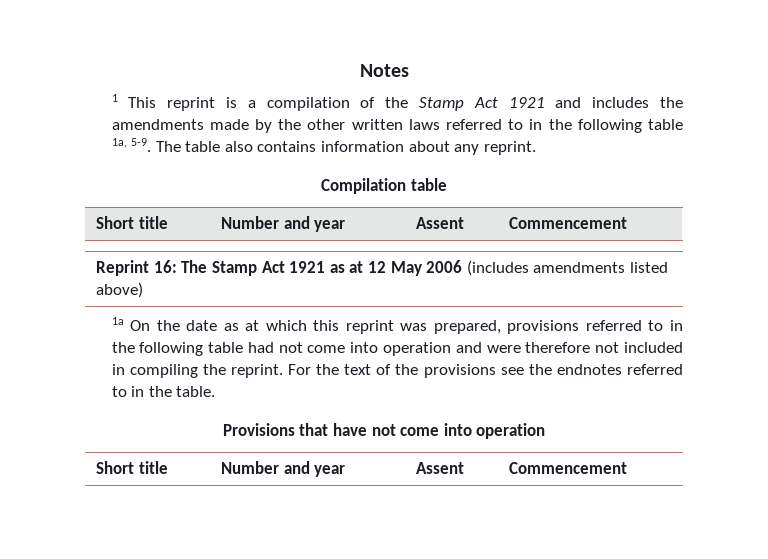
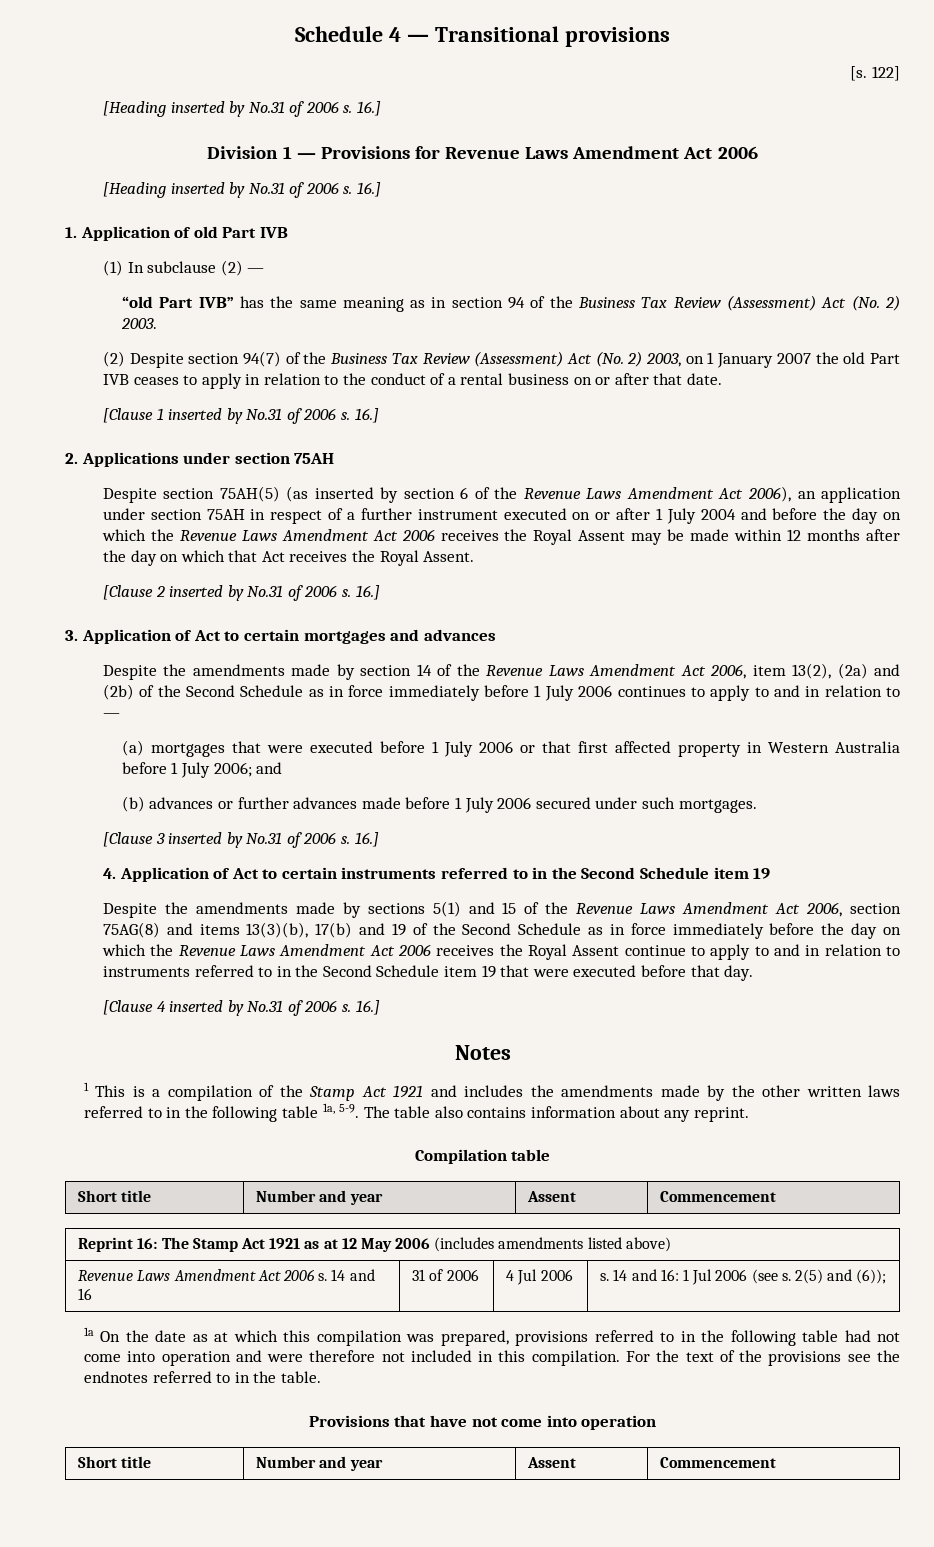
(359, 70) none -> [295,26,670,47] [850,66,900,81] [102,101,382,117] [207,146,758,159] [102,182,382,198] [65,226,288,241] [102,260,265,276] [121,295,900,312] [120,318,157,329] [102,351,901,368] [102,373,722,389] [102,408,379,424] [65,452,335,467] [102,486,901,503] [102,508,901,524] [101,529,900,545] [102,550,475,566] [102,585,380,601] [65,629,496,644] [102,663,901,680] [102,684,900,701] [102,713,120,718] [121,740,900,757] [121,762,283,778] [121,796,757,813] [102,832,379,848] [102,867,771,882] [102,901,901,918] [102,922,902,939] [101,944,901,960] [102,965,754,981] [102,1000,380,1016] Schedule 4 — Transitional provisions // [s. 122] // [Heading inserted by No.31 of 2006 s. 16.] // Division 1 — Provisions for Revenue Laws Amendment Act 2006 // [Heading inserted by No.31 of 2006 s. 16.] // 1. Application of old Part IVB // (1) In subclause (2) — // “old Part IVB” has the same meaning as in section 94 of the Business Tax Review (Assessment) Act (No. 2) 2003. // (2) Despite section 94(7) of the Business Tax Review (Assessment) Act (No. 2) 2003, on 1 January 2007 the old Part IVB ceases to apply in relation to the conduct of a rental business on or after that date. // [Clause 1 inserted by No.31 of 2006 s. 16.] // 2. Applications under section 75AH // Despite section 75AH(5) (as inserted by section 6 of the Revenue Laws Amendment Act 2006), an application under section 75AH in respect of a further instrument executed on or after 1 July 2004 and before the day on which the Revenue Laws Amendment Act 2006 receives the Royal Assent may be made within 12 months after the day on which that Act receives the Royal Assent. // [Clause 2 inserted by No.31 of 2006 s. 16.] // 3. Application of Act to certain mortgages and advances // Despite the amendments made by section 14 of the Revenue Laws Amendment Act 2006, item 13(2), (2a) and (2b) of the Second Schedule as in force immediately before 1 July 2006 continues to apply to and in relation to — // (a) mortgages that were executed before 1 July 2006 or that first affected property in Western Australia before 1 July 2006; and // (b) advances or further advances made before 1 July 2006 secured under such mortgages. // [Clause 3 inserted by No.31 of 2006 s. 16.] // 4. Application of Act to certain instruments referred to in the Second Schedule item 19 // Despite the amendments made by sections 5(1) and 15 of the Revenue Laws Amendment Act 2006, section 75AG(8) and items 13(3)(b), 17(b) and 19 of the Second Schedule as in force immediately before the day on which the Revenue Laws Amendment Act 2006 receives the Royal Assent continue to apply to and in relation to instruments referred to in the Second Schedule item 19 that were executed before that day. // [Clause 4 inserted by No.31 of 2006 s. 16.] //
[167,97,216,111] reprint -> (126, 1091) none
(144, 290) none -> [78,1269,375,1281] [78,1288,93,1300] [412,1269,479,1281] [506,1269,573,1285] [600,1269,887,1285] // Revenue Laws Amendment Act 2006 s. 14 and 16 | 31 of 2006 | 4 Jul 2006 | s. 14 and 16: 1 Jul 2006 (see s. 2(5) and (6));
[345,320,394,334] reprint -> [316,1330,402,1346] compilation
[129,364,283,378] compiling the reprint. -> [498,1350,620,1366] this compilation.

